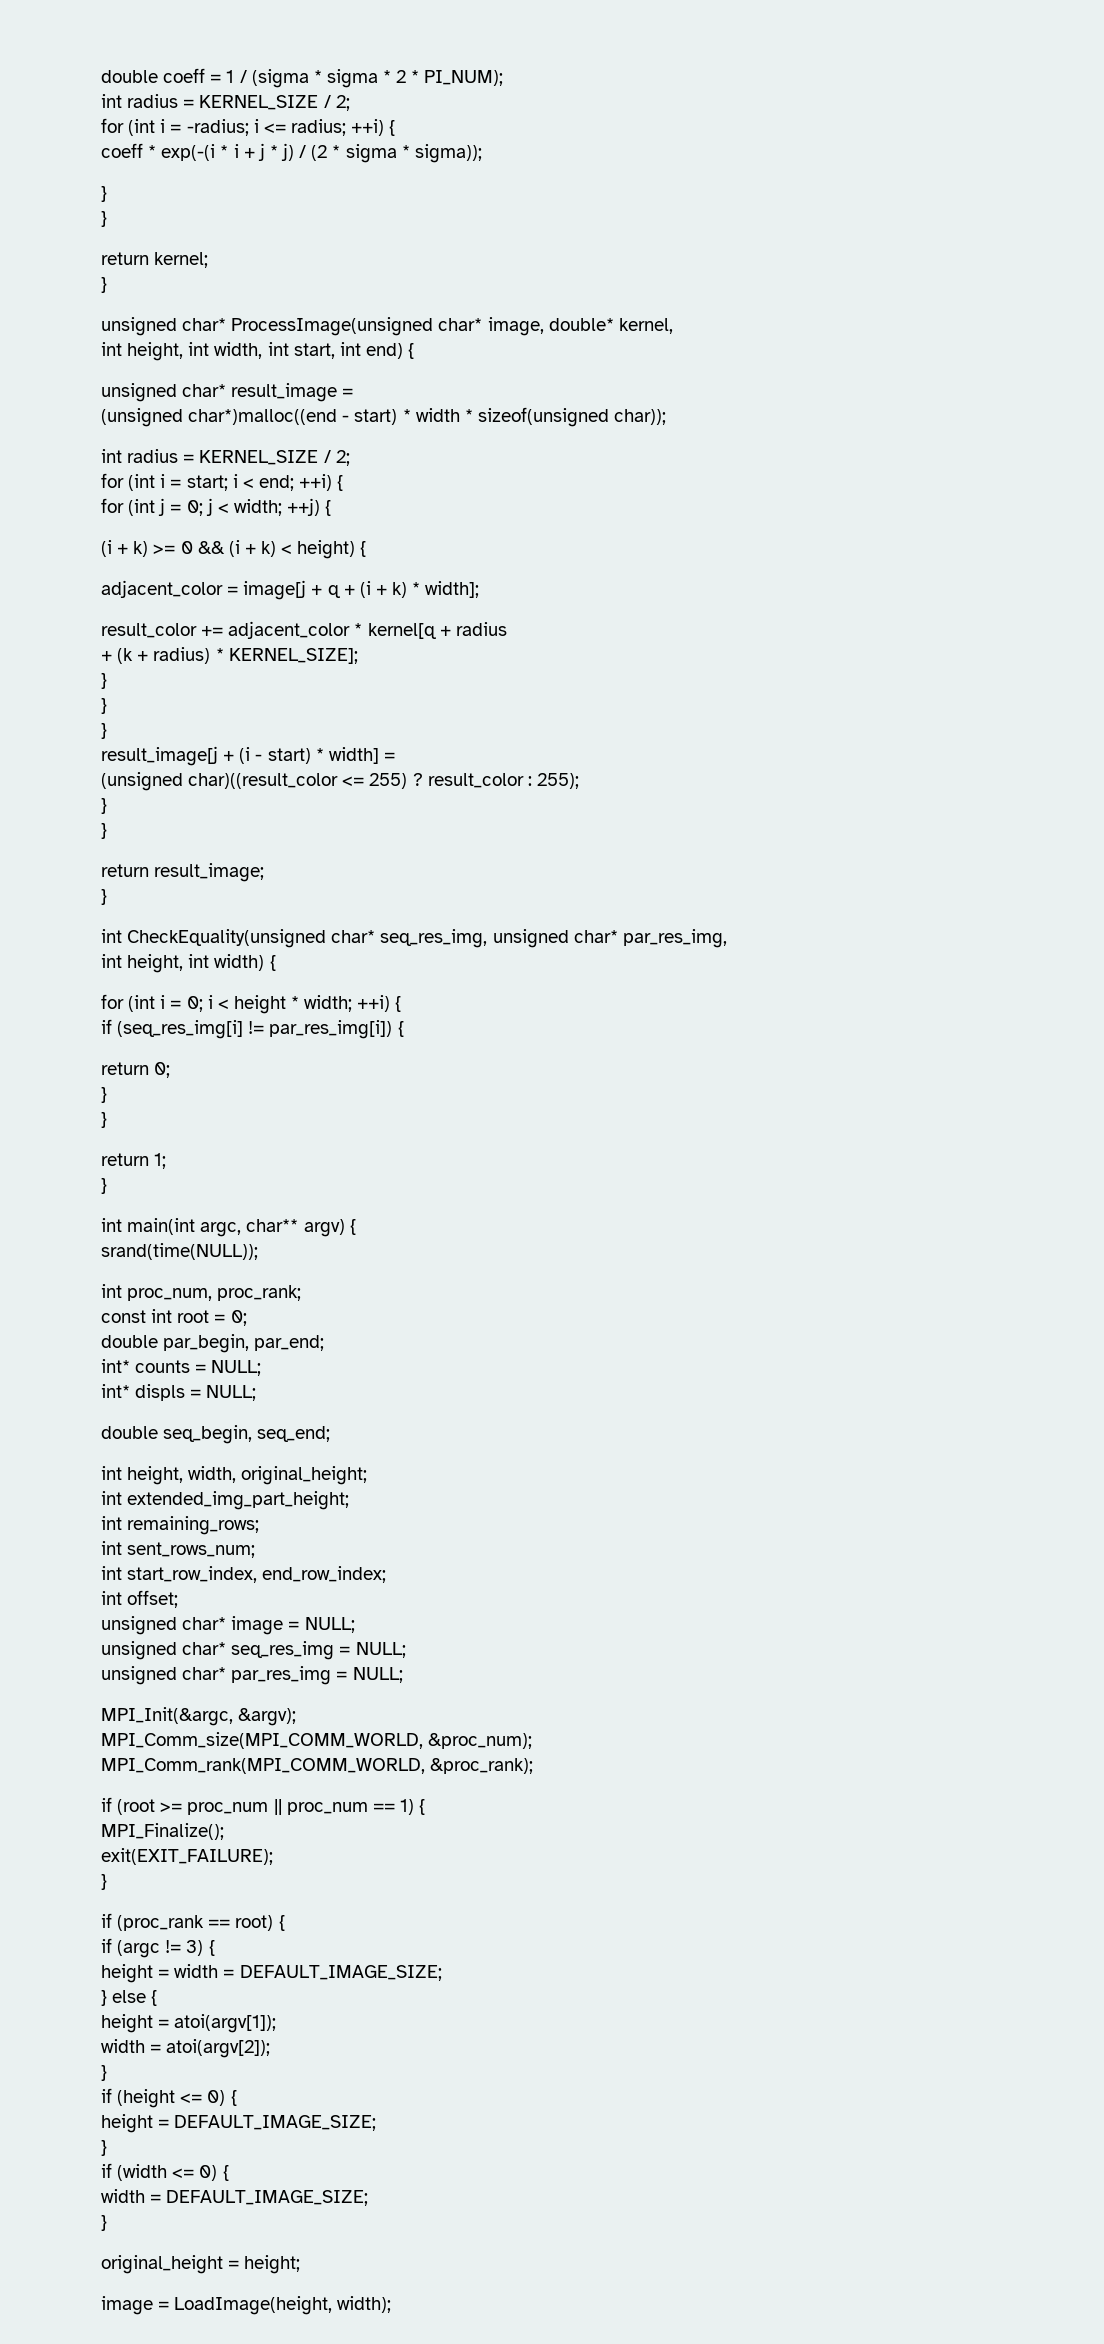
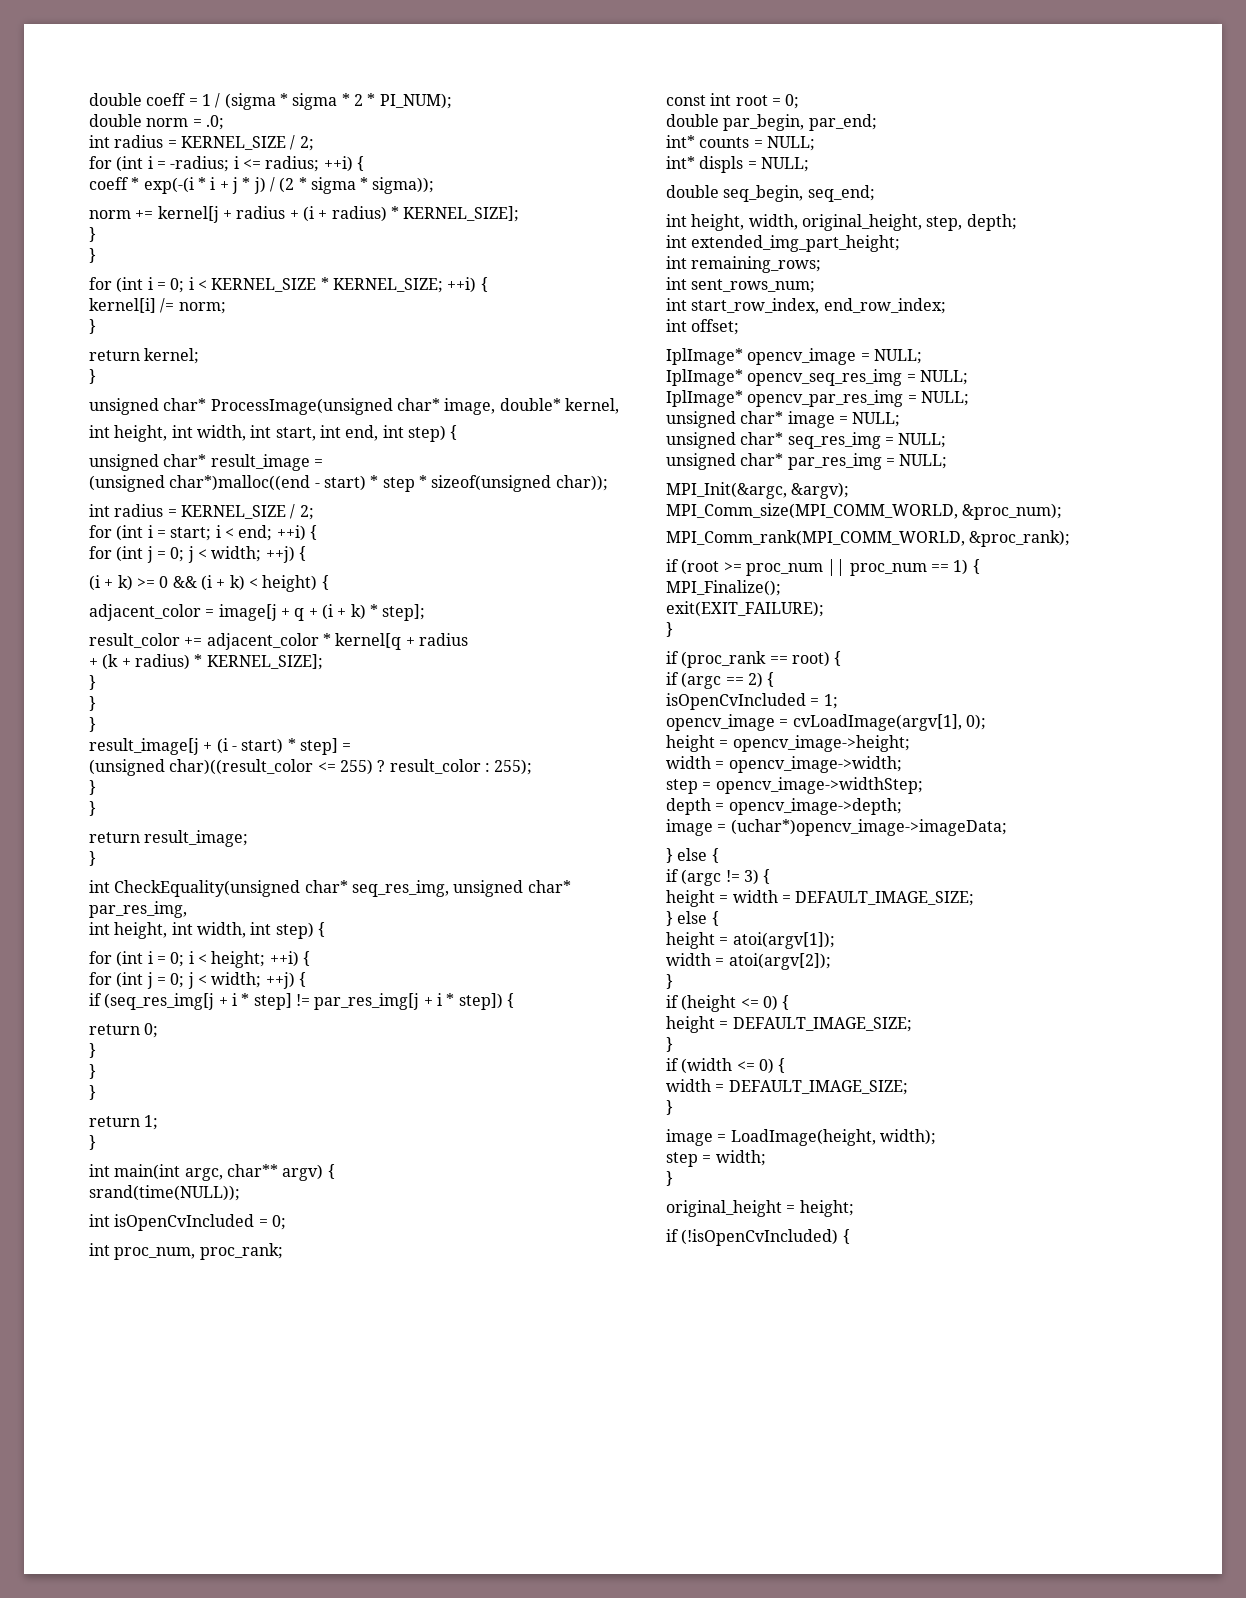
(504, 78) none -> [89,114,224,130] // double norm = .0;
[101,186,107,202] } -> [89,206,520,223] [89,227,96,242] [89,248,96,263] [89,277,488,293] [89,298,226,314] norm += kernel[j + radius + (i + radius) * KERNEL_SIZE]; // } // } // for (int i = 0; i < KERNEL_SIZE * KERNEL_SIZE; ++i) { // kernel[i] /= norm;
[365,343,403,359] end) -> [345,425,446,442] end, int step)
[415,408,460,422] width -> [382,477,415,492] step
[425,581,480,598] width]; -> [382,604,426,621] step];
[328,747,379,764] width] -> [299,738,338,755] step]
[214,954,265,971] width) -> [196,922,314,939] width, int step)
[233,995,402,1014] [101,1019,393,1039] height * width; ++i) { // if (seq_res_img[i] != par_res_img[i]) -> [211,951,310,968] [89,972,306,989] [89,993,503,1010] height; ++i) { // for (int j = 0; j < width; ++j) { // if (seq_res_img[j + i * step] != par_res_img[j + i * step])
(107, 1120) none -> [89,1085,96,1100] // }
(258, 1251) none -> [89,1214,286,1231] // int isOpenCvIncluded = 0;
[241,1466,368,1485] original_height; -> [801,214,1017,231] original_height, step, depth;
(179, 1599) none -> [666,348,922,365] [666,369,968,386] [666,390,969,407] // IplImage* opencv_image = NULL; // IplImage* opencv_seq_res_img = NULL; // IplImage* opencv_par_res_img = NULL;
(285, 1923) none -> [666,672,775,689] [666,693,838,710] [666,714,986,731] [666,735,910,752] [666,756,902,773] [666,777,923,794] [666,798,902,815] [666,819,1007,836] [666,848,719,863] // if (argc == 2) { // isOpenCvIncluded = 1; // opencv_image = cvLoadImage(argv[1], 0); // height = opencv_image->height; // width = opencv_image->width; // step = opencv_image->widthStep; // depth = opencv_image->depth; // image = (uchar*)opencv_image->imageData; // } else {
(107, 2223) none -> [666,1129,936,1146] [666,1150,766,1167] [666,1171,673,1186] // image = LoadImage(height, width); // step = width; // }
[101,2296,392,2315] image = LoadImage(height, width); -> [666,1229,850,1246] if (!isOpenCvIncluded) {

